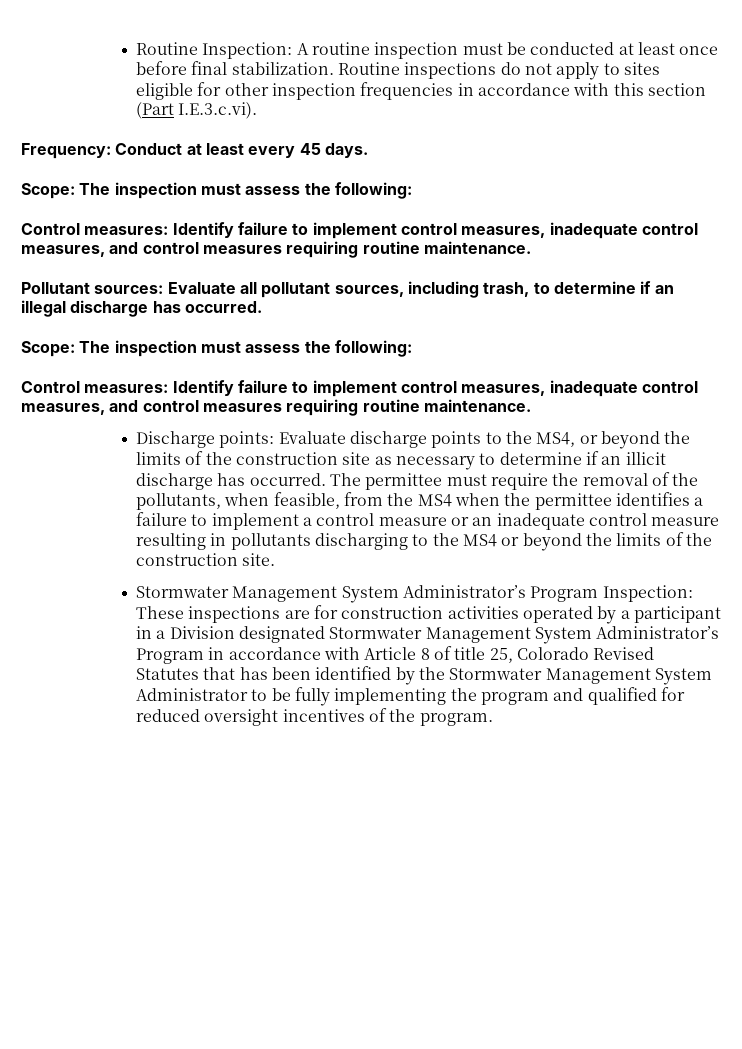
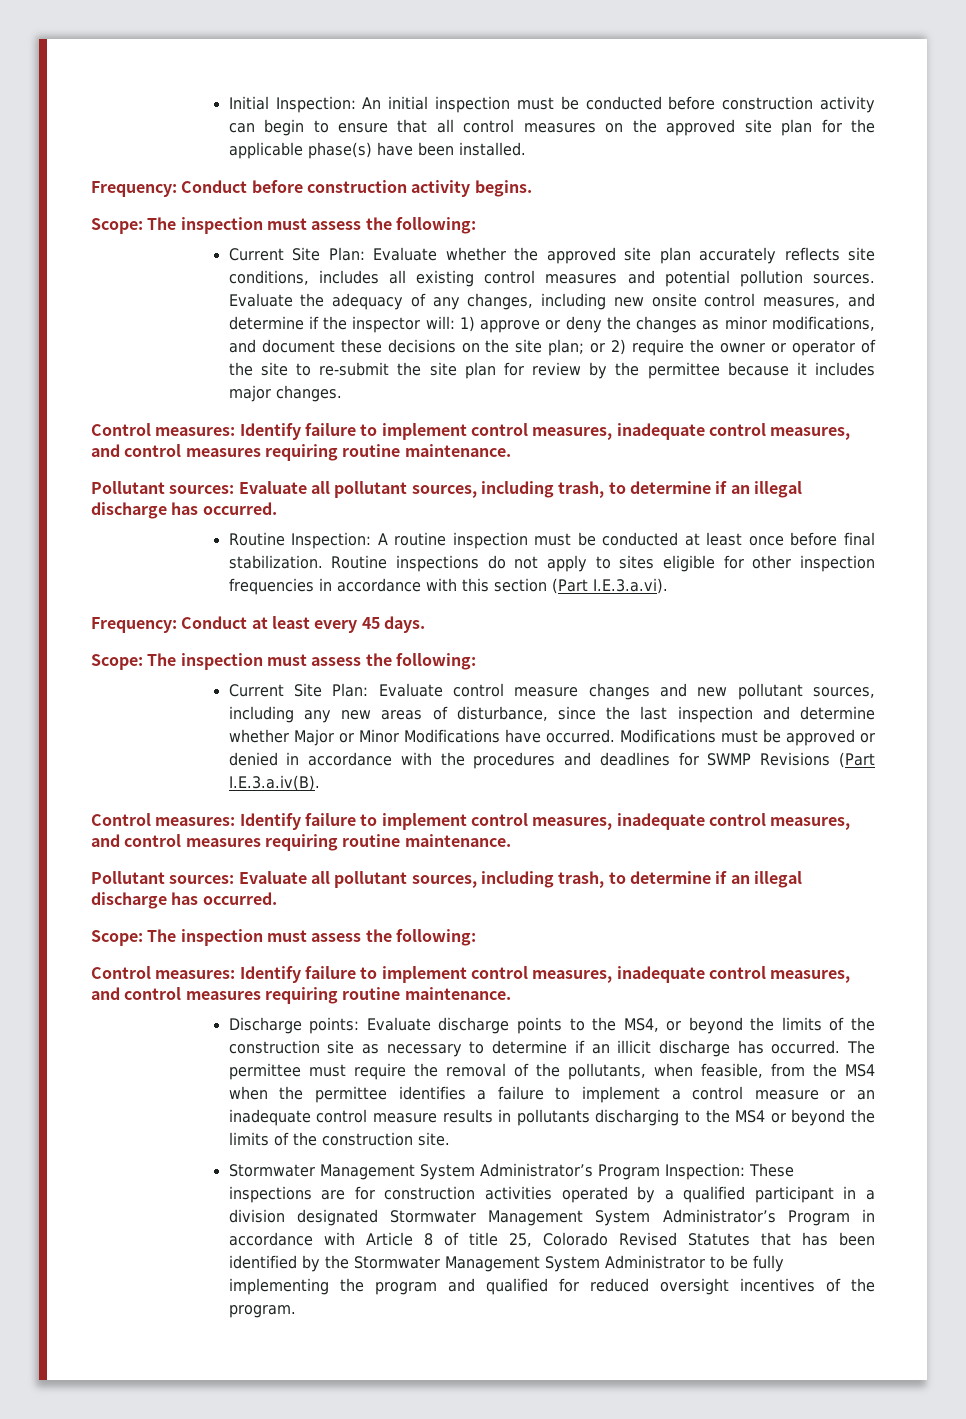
(136, 48) none -> [228,96,876,113] [228,119,875,136] [228,142,526,159] [91,180,532,197] [91,217,476,234] [228,247,875,264] [228,270,876,287] [228,293,876,310] [228,316,876,333] [228,339,876,356] [228,362,876,379] [228,385,342,402] [91,423,851,440] [91,444,511,461] [91,481,802,498] [91,502,277,519] Initial Inspection: An initial inspection must be conducted before construction activity can begin to ensure that all control measures on the approved site plan for the applicable phase(s) have been installed. // Frequency: Conduct before construction activity begins. // Scope: The inspection must assess the following: // Current Site Plan: Evaluate whether the approved site plan accurately reflects site conditions, includes all existing control measures and potential pollution sources. Evaluate the adequacy of any changes, including new onsite control measures, and determine if the inspector will: 1) approve or deny the changes as minor modifications, and document these decisions on the site plan; or 2) require the owner or operator of the site to re-submit the site plan for review by the permittee because it includes major changes. // Control measures: Identify failure to implement control measures, inadequate control measures, and control measures requiring routine maintenance. // Pollutant sources: Evaluate all pollutant sources, including trash, to determine if an illegal discharge has occurred. //
[178,102,258,119] I.E.3.c.vi). -> [592,578,668,594] I.E.3.a.vi).
(412, 190) none -> [228,683,876,700] [228,706,875,723] [228,729,876,746] [228,752,876,769] [228,775,320,791] // Current Site Plan: Evaluate control measure changes and new pollutant sources, including any new areas of disturbance, since the last inspection and determine whether Major or Minor Modifications have occurred. Modifications must be approved or denied in accordance with the procedures and deadlines for SWMP Revisions (Part I.E.3.a.iv(B).
[136,533,207,550] resulting -> [442,1109,493,1123] results
(630, 614) none -> [683,1186,746,1203] qualified
[169,626,235,639] Division -> [228,1209,285,1223] division

